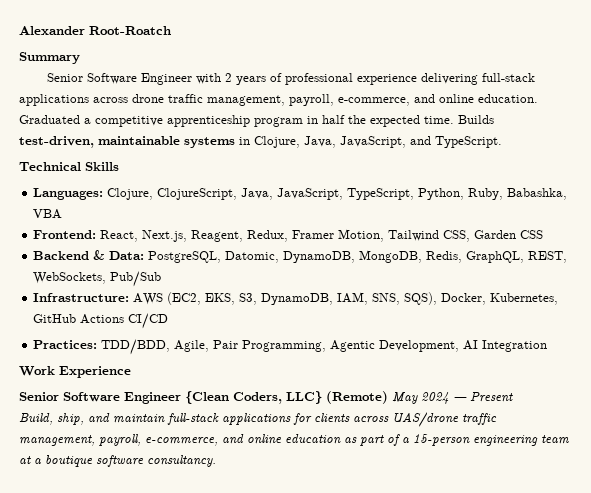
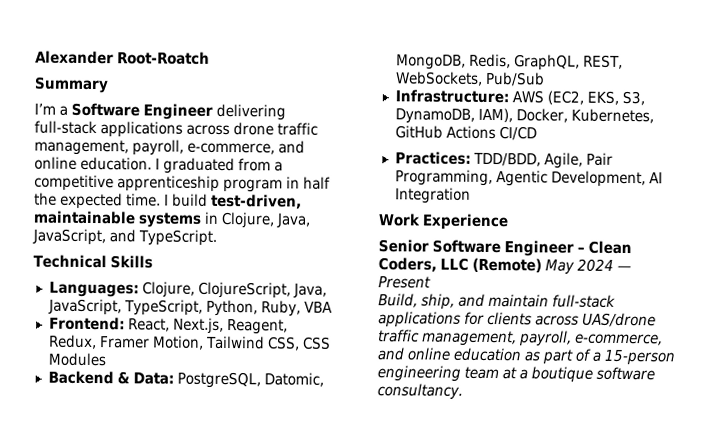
[47,73,418,85] Senior Software Engineer with 2 years of professional experience -> [34,102,213,120] I’m a Software Engineer
[19,115,80,124] Graduated -> [155,157,271,175] I graduated from
[458,115,494,124] Builds -> [164,193,208,207] I build
[507,188,568,200] Babashka, -> (301, 308) none
[474,230,517,239] Garden -> (300, 343) none
(544, 234) none -> [47,352,106,367] Modules
[283,251,356,263] DynamoDB, -> (324, 379) none
[337,292,438,305] IAM, SNS, SQS), -> [477,107,513,123] IAM),
[185,391,322,404] {Clean Coders, LLC} -> [577,240,632,255] [378,257,469,273] – Clean Coders, LLC

